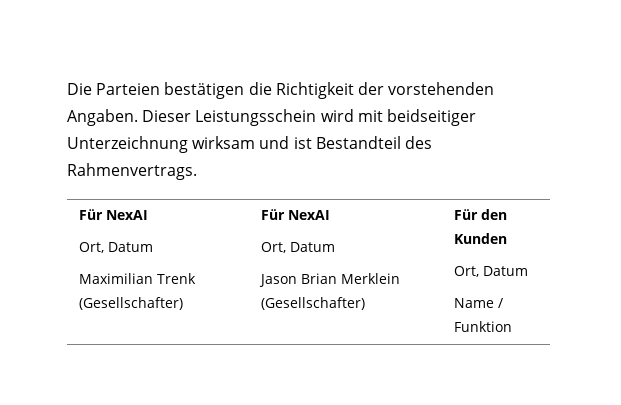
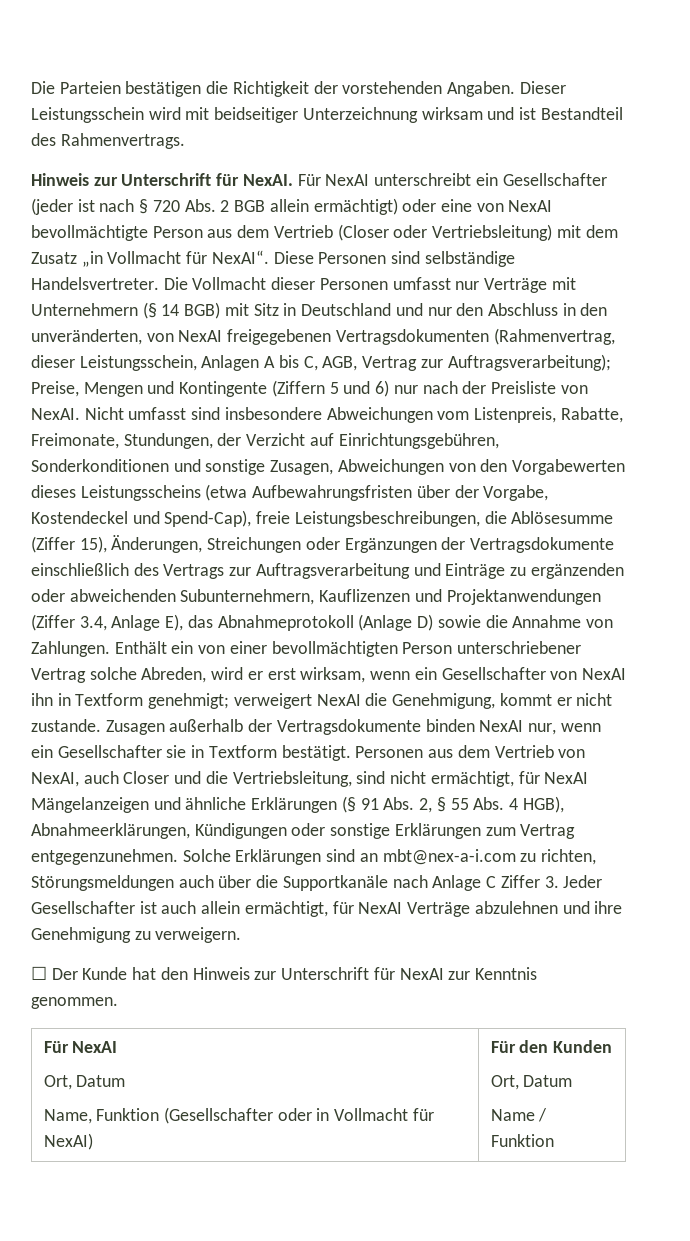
[79,209,149,220] [79,242,154,253] [79,273,197,284] [79,297,184,310] [261,209,331,220] [261,242,336,253] [259,273,401,287] [261,297,366,310] // Für NexAI // Ort, Datum // Maximilian Trenk (Gesellschafter) | Für NexAI // Ort, Datum // Jason Brian Merklein (Gesellschafter) -> [31,173,607,186] [31,198,553,215] [31,224,618,241] [31,250,515,267] [31,277,576,293] [31,302,608,319] [31,328,615,345] [31,354,611,371] [31,380,588,397] [31,407,623,423] [31,433,499,449] [31,459,626,475] [31,484,549,501] [31,510,614,527] [31,535,615,553] [31,563,624,579] [31,589,601,605] [31,614,613,631] [31,641,582,657] [31,667,626,683] [31,693,613,709] [31,719,601,735] [31,745,586,761] [31,771,589,787] [31,796,564,813] [31,823,576,839] [31,849,597,865] [31,875,603,891] [31,901,623,917] [31,927,242,943] [31,966,537,980] [31,997,118,1009] [43,1041,118,1053] [43,1075,126,1090] [43,1107,434,1124] [43,1133,93,1150] // Hinweis zur Unterschrift für NexAI. Für NexAI unterschreibt ein Gesellschafter (jeder ist nach § 720 Abs. 2 BGB allein ermächtigt) oder eine von NexAI bevollmächtigte Person aus dem Vertrieb (Closer oder Vertriebsleitung) mit dem Zusatz „in Vollmacht für NexAI“. Diese Personen sind selbständige Handelsvertreter. Die Vollmacht dieser Personen umfasst nur Verträge mit Unternehmern (§ 14 BGB) mit Sitz in Deutschland und nur den Abschluss in den unveränderten, von NexAI freigegebenen Vertragsdokumenten (Rahmenvertrag, dieser Leistungsschein, Anlagen A bis C, AGB, Vertrag zur Auftragsverarbeitung); Preise, Mengen und Kontingente (Ziffern 5 und 6) nur nach der Preisliste von NexAI. Nicht umfasst sind insbesondere Abweichungen vom Listenpreis, Rabatte, Freimonate, Stundungen, der Verzicht auf Einrichtungsgebühren, Sonderkonditionen und sonstige Zusagen, Abweichungen von den Vorgabewerten dieses Leistungsscheins (etwa Aufbewahrungsfristen über der Vorgabe, Kostendeckel und Spend-Cap), freie Leistungsbeschreibungen, die Ablösesumme (Ziffer 15), Änderungen, Streichungen oder Ergänzungen der Vertragsdokumente einschließlich des Vertrags zur Auftragsverarbeitung und Einträge zu ergänzenden oder abweichenden Subunternehmern, Kauflizenzen und Projektanwendungen (Ziffer 3.4, Anlage E), das Abnahmeprotokoll (Anlage D) sowie die Annahme von Zahlungen. Enthält ein von einer bevollmächtigten Person unterschriebener Vertrag solche Abreden, wird er erst wirksam, wenn ein Gesellschafter von NexAI ihn in Textform genehmigt; verweigert NexAI die Genehmigung, kommt er nicht zustande. Zusagen außerhalb der Vertragsdokumente binden NexAI nur, wenn ein Gesellschafter sie in Textform bestätigt. Personen aus dem Vertrieb von NexAI, auch Closer und die Vertriebsleitung, sind nicht ermächtigt, für NexAI Mängelanzeigen und ähnliche Erklärungen (§ 91 Abs. 2, § 55 Abs. 4 HGB), Abnahmeerklärungen, Kündigungen oder sonstige Erklärungen zum Vertrag entgegenzunehmen. Solche Erklärungen sind an mbt@nex-a-i.com zu richten, Störungsmeldungen auch über die Supportkanäle nach Anlage C Ziffer 3. Jeder Gesellschafter ist auch allein ermächtigt, für NexAI Verträge abzulehnen und ihre Genehmigung zu verweigern. // ☐ Der Kunde hat den Hinweis zur Unterschrift für NexAI zur Kenntnis genommen. // Für NexAI // Ort, Datum // Name, Funktion (Gesellschafter oder in Vollmacht für NexAI)

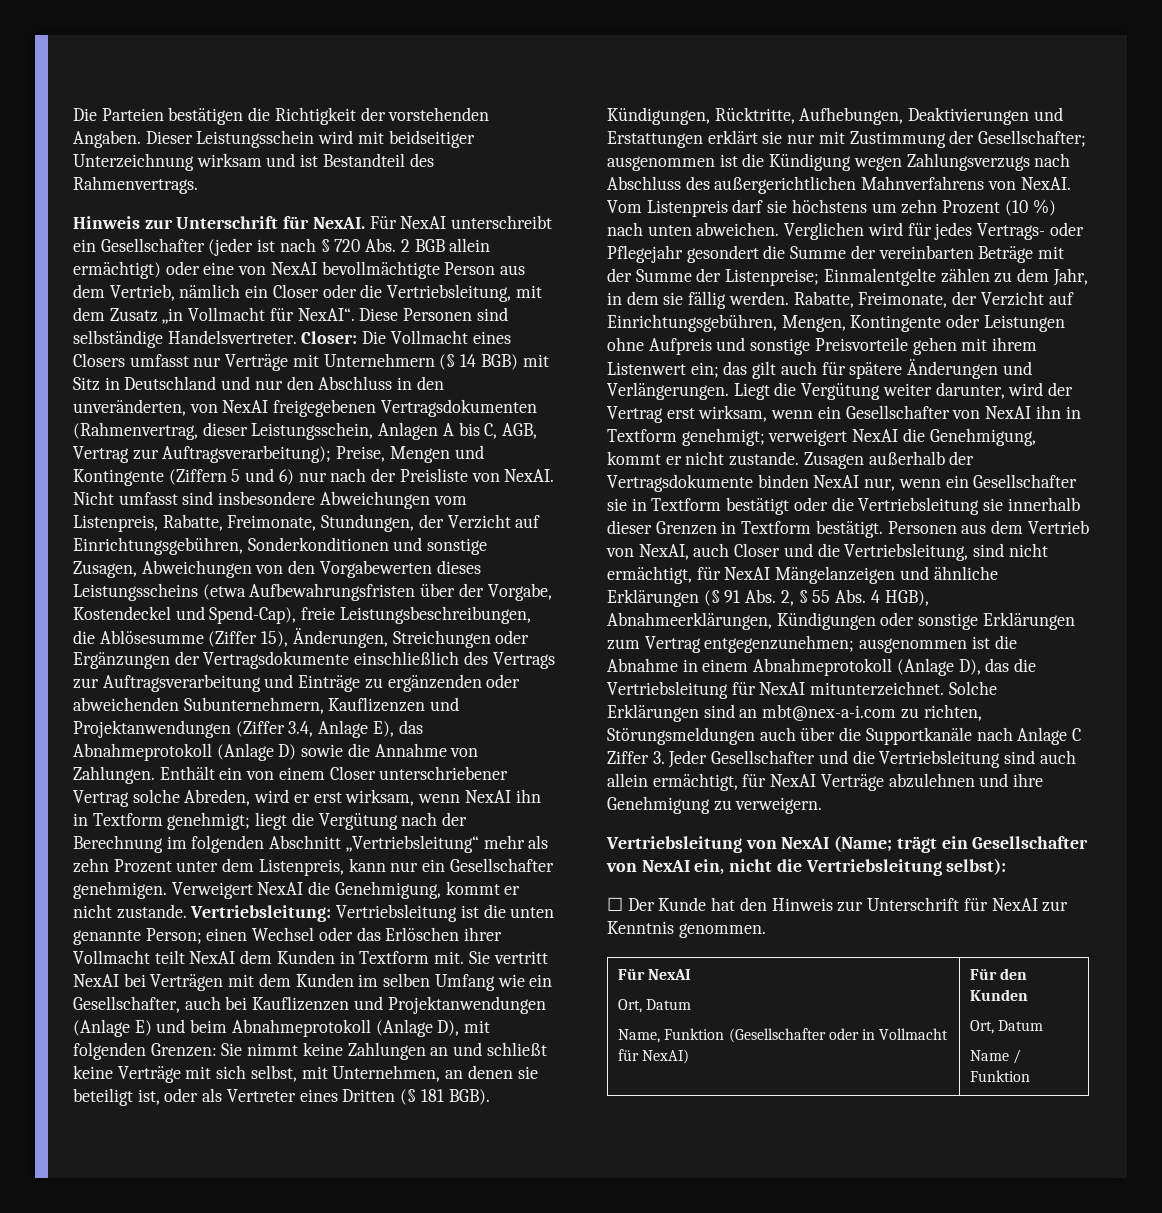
[273,224,553,241] Vertrieb (Closer oder Vertriebsleitung) -> [109,284,512,302] Vertrieb, nämlich ein Closer oder die Vertriebsleitung,
(159, 283) none -> [301,331,358,344] Closer:
[271,277,388,290] dieser Personen -> [472,331,511,344] [73,353,125,367] eines Closers
[229,641,453,657] einer bevollmächtigten Person -> [278,766,376,780] einem Closer
(411, 675) none -> [464,789,541,803] [73,812,468,830] [73,835,549,853] [73,858,554,876] [73,881,521,899] [73,904,555,922] [73,927,503,945] [73,950,548,964] [73,973,553,991] [73,996,546,1014] [73,1019,491,1037] [73,1042,547,1060] [73,1065,538,1083] [73,1088,490,1106] [607,107,1063,125] [607,130,1087,148] [607,153,1071,171] [607,176,1071,194] [607,199,1056,217] [607,222,1084,240] [607,245,1065,263] [607,268,1088,286] [607,291,1074,309] [607,314,1065,332] [607,337,1038,355] [607,359,1032,379] [607,382,1074,400] [607,405,814,423] NexAI ihn in Textform genehmigt; liegt die Vergütung nach der Berechnung im folgenden Abschnitt „Vertriebsleitung“ mehr als zehn Prozent unter dem Listenpreis, kann nur ein Gesellschafter genehmigen. Verweigert NexAI die Genehmigung, kommt er nicht zustande. Vertriebsleitung: Vertriebsleitung ist die unten genannte Person; einen Wechsel oder das Erlöschen ihrer Vollmacht teilt NexAI dem Kunden in Textform mit. Sie vertritt NexAI bei Verträgen mit dem Kunden im selben Umfang wie ein Gesellschafter, auch bei Kauflizenzen und Projektanwendungen (Anlage E) und beim Abnahmeprotokoll (Anlage D), mit folgenden Grenzen: Sie nimmt keine Zahlungen an und schließt keine Verträge mit sich selbst, mit Unternehmen, an denen sie beteiligt ist, oder als Vertreter eines Dritten (§ 181 BGB). Kündigungen, Rücktritte, Aufhebungen, Deaktivierungen und Erstattungen erklärt sie nur mit Zustimmung der Gesellschafter; ausgenommen ist die Kündigung wegen Zahlungsverzugs nach Abschluss des außergerichtlichen Mahnverfahrens von NexAI. Vom Listenpreis darf sie höchstens um zehn Prozent (10 %) nach unten abweichen. Verglichen wird für jedes Vertrags- oder Pflegejahr gesondert die Summe der vereinbarten Beträge mit der Summe der Listenpreise; Einmalentgelte zählen zu dem Jahr, in dem sie fällig werden. Rabatte, Freimonate, der Verzicht auf Einrichtungsgebühren, Mengen, Kontingente oder Leistungen ohne Aufpreis und sonstige Preisvorteile gehen mit ihrem Listenwert ein; das gilt auch für spätere Änderungen und Verlängerungen. Liegt die Vergütung weiter darunter, wird der Vertrag erst wirksam, wenn
(277, 751) none -> [726,497,1080,515] [607,520,812,535] bestätigt oder die Vertriebsleitung sie innerhalb dieser Grenzen in Textform
[31,849,178,865] entgegenzunehmen. -> [704,635,1017,653] [607,658,1037,676] [607,681,945,699] entgegenzunehmen; ausgenommen ist die Abnahme in einem Abnahmeprotokoll (Anlage D), das die Vertriebsleitung für NexAI mitunterzeichnet.
[139,901,157,914] ist -> [818,750,1036,768] und die Vertriebsleitung sind
(242, 935) none -> [606,835,1089,853] [606,858,1007,876] // Vertriebsleitung von NexAI (Name; trägt ein Gesellschafter von NexAI ein, nicht die Vertriebsleitung selbst):

